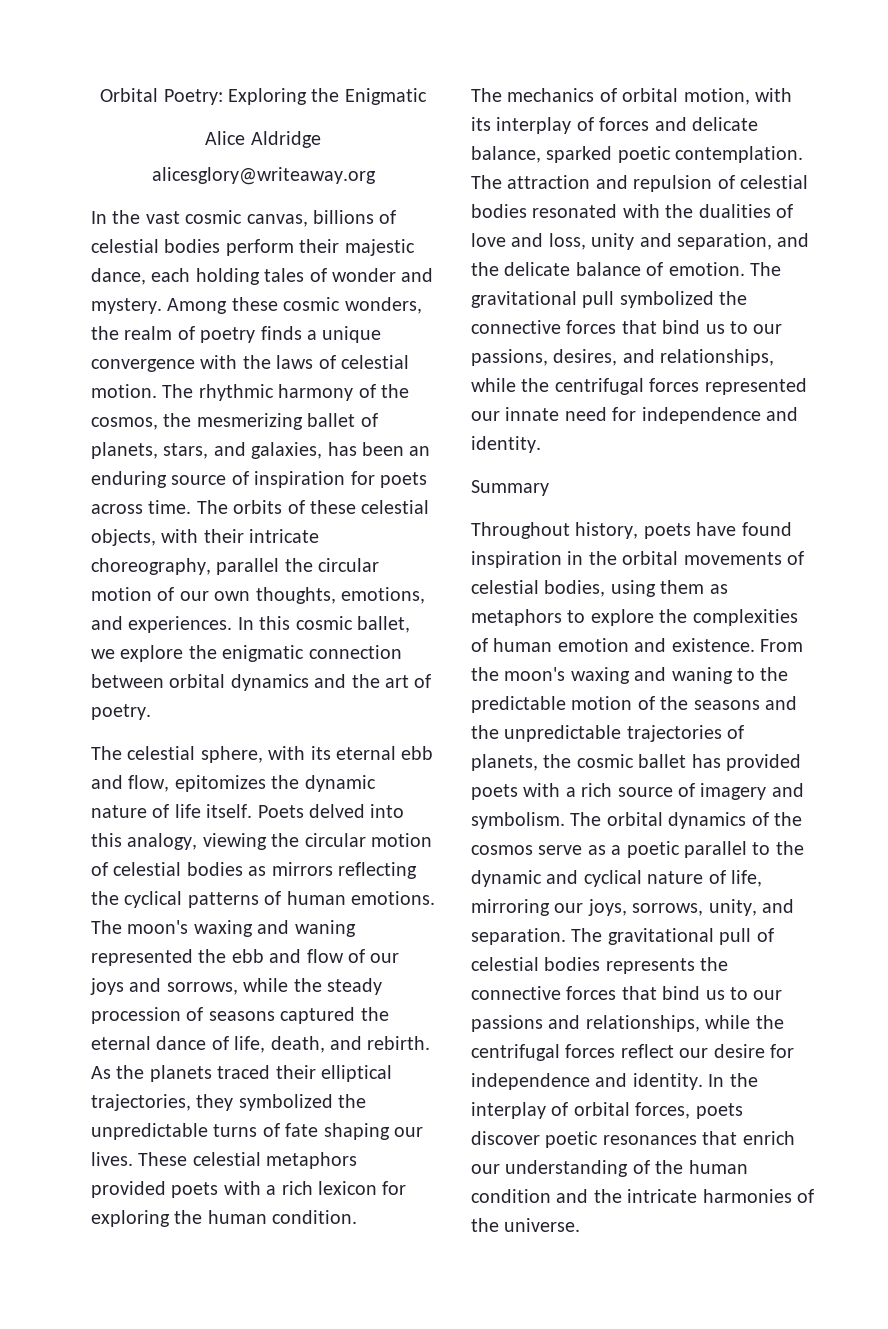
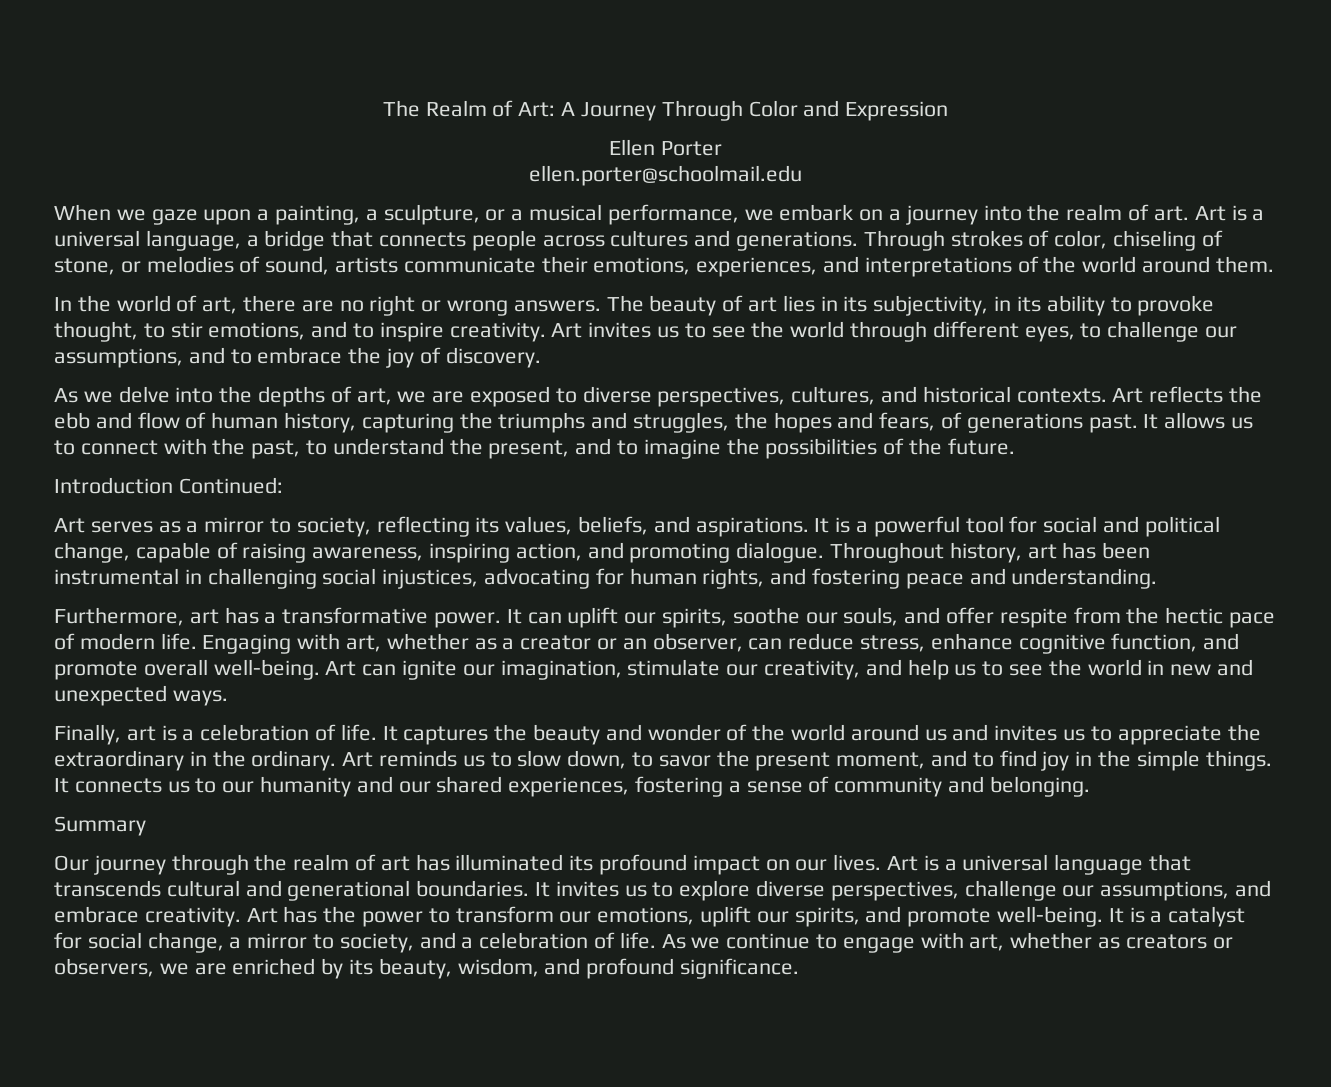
[100,88,427,105] [205,131,321,148] [151,167,376,185] [91,210,397,227] [91,239,415,256] [91,268,434,285] [91,297,422,314] [91,326,382,343] [91,355,409,372] [91,384,409,401] [91,413,378,430] [91,442,431,459] [91,471,427,488] [91,500,430,514] [91,529,320,546] [91,558,380,575] [91,587,425,604] [91,616,410,633] [91,645,402,662] [91,674,432,691] [91,704,151,720] [91,746,434,763] [91,775,376,792] [91,804,405,818] [91,833,432,850] [91,862,417,879] [91,891,435,908] [91,920,356,937] [91,949,193,966] Orbital Poetry: Exploring the Enigmatic // Alice Aldridge // alicesglory@writeaway.org // In the vast cosmic canvas, billions of celestial bodies perform their majestic dance, each holding tales of wonder and mystery. Among these cosmic wonders, the realm of poetry finds a unique convergence with the laws of celestial motion. The rhythmic harmony of the cosmos, the mesmerizing ballet of planets, stars, and galaxies, has been an enduring source of inspiration for poets across time. The orbits of these celestial objects, with their intricate choreography, parallel the circular motion of our own thoughts, emotions, and experiences. In this cosmic ballet, we explore the enigmatic connection between orbital dynamics and the art of poetry. // The celestial sphere, with its eternal ebb and flow, epitomizes the dynamic nature of life itself. Poets delved into this analogy, viewing the circular motion of celestial bodies as mirrors reflecting the cyclical patterns of human emotions. The moon's waxing and waning represented -> [382,100,949,121] [609,139,722,156] [529,165,802,186] [54,204,1265,225] [54,230,1223,251] [54,256,1274,277] [54,295,1215,316] [54,321,1238,342] [54,347,541,368] [54,386,1224,407] The Realm of Art: A Journey Through Color and Expression // Ellen Porter // ellen.porter@schoolmail.edu // When we gaze upon a painting, a sculpture, or a musical performance, we embark on a journey into the realm of art. Art is a universal language, a bridge that connects people across cultures and generations. Through strokes of color, chiseling of stone, or melodies of sound, artists communicate their emotions, experiences, and interpretations of the world around them. // In the world of art, there are no right or wrong answers. The beauty of art lies in its subjectivity, in its ability to provoke thought, to stir emotions, and to inspire creativity. Art invites us to see the world through different eyes, to challenge our assumptions, and to embrace the joy of discovery. // As we delve into the depths of art, we are exposed to diverse perspectives, cultures, and historical contexts. Art reflects
[370,953,400,963] [90,978,382,995] [91,1007,389,1024] [91,1036,431,1053] [91,1065,392,1082] [91,1094,367,1111] [91,1123,423,1140] [91,1152,358,1169] [91,1181,407,1198] [91,1210,358,1227] [471,88,792,105] [471,117,758,134] [471,146,804,163] [471,175,808,192] [471,204,793,218] [471,233,810,250] [471,262,781,276] [471,291,748,308] [471,320,783,334] [471,349,775,366] [471,378,807,395] [471,407,798,424] [471,436,541,453] [471,480,549,496] [471,522,792,539] [471,551,804,568] [471,580,728,597] [471,609,798,626] [471,638,803,652] [471,667,789,684] [471,696,797,713] [471,725,745,742] [471,754,801,771] [471,783,804,800] [471,812,802,829] [471,841,804,858] [471,870,762,887] [471,899,794,916] [471,928,774,945] [471,957,729,974] [471,986,783,1000] [471,1015,784,1032] [471,1044,794,1061] [471,1073,758,1090] [471,1102,743,1119] [471,1131,795,1148] [471,1160,748,1177] [471,1189,814,1203] [471,1218,581,1232] our joys and sorrows, while the steady procession of seasons captured the eternal dance of life, death, and rebirth. As the planets traced their elliptical trajectories, they symbolized the unpredictable turns of fate shaping our lives. These celestial metaphors provided poets with a rich lexicon for exploring the human condition. // The mechanics of orbital motion, with its interplay of forces and delicate balance, sparked poetic contemplation. The attraction and repulsion of celestial bodies resonated with the dualities of love and loss, unity and separation, and the delicate balance of emotion. The gravitational pull symbolized the connective forces that bind us to our passions, desires, and relationships, while the centrifugal forces represented our innate need for independence and identity. // Summary // Throughout history, poets have found inspiration in the orbital movements of celestial bodies, using them as metaphors to explore the complexities of human emotion and existence. From the moon's waxing and waning to the predictable motion of the seasons and the unpredictable trajectories of planets, the cosmic ballet has provided poets with a rich source of imagery and symbolism. The orbital dynamics of the cosmos serve as a poetic parallel to the dynamic and cyclical nature of life, mirroring our joys, sorrows, unity, and separation. The gravitational pull of celestial bodies represents the connective forces that bind us to our passions and relationships, while the centrifugal forces reflect our desire for independence and identity. In the interplay of orbital forces, poets discover poetic resonances that enrich our understanding of the human condition and the intricate harmonies of the universe. -> [211,412,1254,433] [54,438,1015,459] [54,477,283,494] [54,516,1220,537] [54,542,1151,563] [54,568,1158,589] [54,607,1276,628] [54,633,1240,654] [54,659,1254,680] [54,685,228,706] [54,724,1261,745] [54,750,1272,771] [54,776,1090,797] [54,816,146,836] [54,854,1192,875] [54,880,1272,901] [54,906,1246,927] [54,932,1233,953] [54,958,800,979] human history, capturing the triumphs and struggles, the hopes and fears, of generations past. It allows us to connect with the past, to understand the present, and to imagine the possibilities of the future. // Introduction Continued: // Art serves as a mirror to society, reflecting its values, beliefs, and aspirations. It is a powerful tool for social and political change, capable of raising awareness, inspiring action, and promoting dialogue. Throughout history, art has been instrumental in challenging social injustices, advocating for human rights, and fostering peace and understanding. // Furthermore, art has a transformative power. It can uplift our spirits, soothe our souls, and offer respite from the hectic pace of modern life. Engaging with art, whether as a creator or an observer, can reduce stress, enhance cognitive function, and promote overall well-being. Art can ignite our imagination, stimulate our creativity, and help us to see the world in new and unexpected ways. // Finally, art is a celebration of life. It captures the beauty and wonder of the world around us and invites us to appreciate the extraordinary in the ordinary. Art reminds us to slow down, to savor the present moment, and to find joy in the simple things. It connects us to our humanity and our shared experiences, fostering a sense of community and belonging. // Summary // Our journey through the realm of art has illuminated its profound impact on our lives. Art is a universal language that transcends cultural and generational boundaries. It invites us to explore diverse perspectives, challenge our assumptions, and embrace creativity. Art has the power to transform our emotions, uplift our spirits, and promote well-being. It is a catalyst for social change, a mirror to society, and a celebration of life. As we continue to engage with art, whether as creators or observers, we are enriched by its beauty, wisdom, and profound significance.

